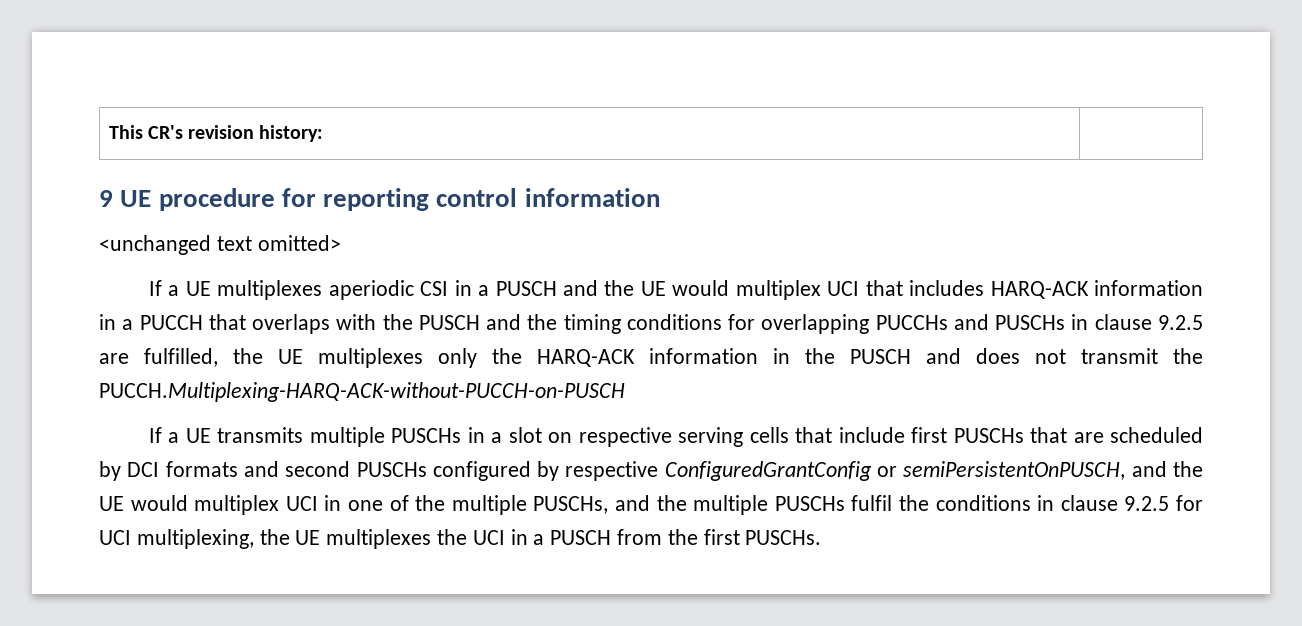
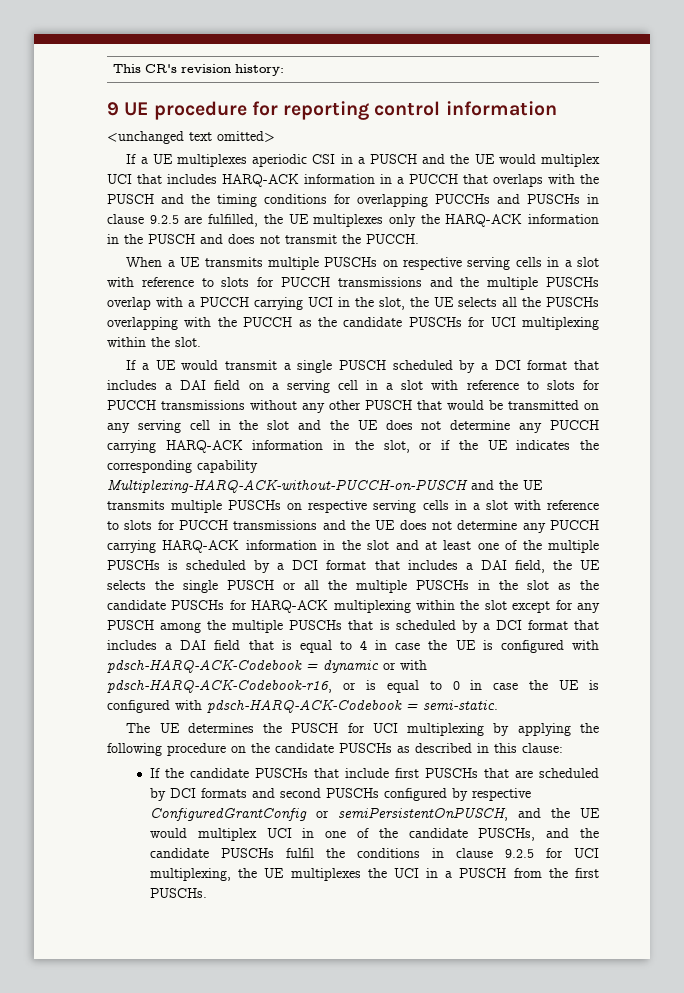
[99,382,625,402] [149,427,163,443] PUCCH.Multiplexing-HARQ-ACK-without-PUCCH-on-PUSCH // If -> [366,234,419,244] [126,257,163,267] PUCCH. // When
[467,427,789,447] in a slot on respective serving cells -> [382,257,599,270] [107,277,599,290] [107,297,599,310] [107,317,599,330] [107,337,201,347] [126,360,599,373] [107,380,600,393] [107,400,599,413] [107,420,599,433] [107,440,600,453] [107,460,258,473] [107,479,543,493] [107,500,599,513] [107,520,599,533] [107,540,600,553] [107,560,601,573] [107,580,599,593] [107,600,600,613] [107,620,599,633] [107,640,599,653] [107,659,427,673] [107,679,599,693] [107,699,498,713] [126,723,600,736] [107,743,563,756] [149,768,308,778] on respective serving cells in a slot with reference to slots for PUCCH transmissions and the multiple PUSCHs overlap with a PUCCH carrying UCI in the slot, the UE selects all the PUSCHs overlapping with the PUCCH as the candidate PUSCHs for UCI multiplexing within the slot. // If a UE would transmit a single PUSCH scheduled by a DCI format that includes a DAI field on a serving cell in a slot with reference to slots for PUCCH transmissions without any other PUSCH that would be transmitted on any serving cell in the slot and the UE does not determine any PUCCH carrying HARQ-ACK information in the slot, or if the UE indicates the corresponding capability Multiplexing-HARQ-ACK-without-PUCCH-on-PUSCH and the UE transmits multiple PUSCHs on respective serving cells in a slot with reference to slots for PUCCH transmissions and the UE does not determine any PUCCH carrying HARQ-ACK information in the slot and at least one of the multiple PUSCHs is scheduled by a DCI format that includes a DAI field, the UE selects the single PUSCH or all the multiple PUSCHs in the slot as the candidate PUSCHs for HARQ-ACK multiplexing within the slot except for any PUSCH among the multiple PUSCHs that is scheduled by a DCI format that includes a DAI field that is equal to 4 in case the UE is configured with pdsch-HARQ-ACK-Codebook = dynamic or with pdsch-HARQ-ACK-Codebook-r16, or is equal to 0 in case the UE is configured with pdsch-HARQ-ACK-Codebook = semi-static. // The UE determines the PUSCH for UCI multiplexing by applying the following procedure on the candidate PUSCHs as described in this clause: // If the candidate PUSCHs
[451,495,527,515] multiple -> [408,828,468,838] candidate
[693,495,769,515] multiple -> [149,848,209,858] candidate

